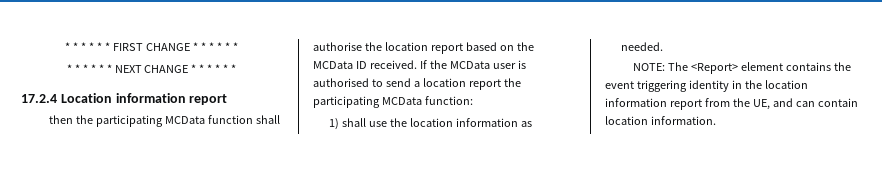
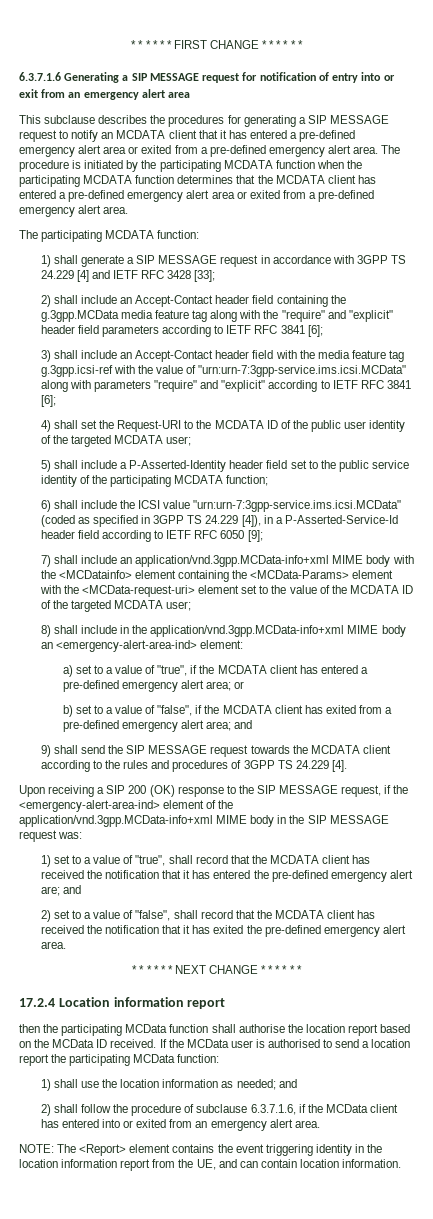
(238, 46) none -> [19,72,395,83] [19,89,191,100] [19,115,389,127] [19,130,356,142] [19,145,401,157] [19,160,362,172] [19,175,376,187] [19,190,375,202] [19,205,129,217] [19,230,200,242] [40,255,406,267] [40,270,216,282] [40,295,346,307] [40,310,393,322] [40,325,323,337] [40,350,404,362] [40,365,407,377] [40,380,411,392] [40,395,56,407] [40,420,406,432] [40,435,192,447] [40,460,409,472] [40,475,269,487] [40,500,402,512] [40,515,398,527] [40,530,263,542] [40,555,414,567] [40,570,394,582] [39,585,413,597] [40,600,192,612] [40,625,406,637] [40,640,244,652] [62,665,368,677] [62,680,245,692] [62,705,393,717] [62,720,253,732] [40,745,391,757] [40,760,347,772] [19,785,409,797] [19,800,234,812] [19,815,389,827] [19,830,83,842] [40,855,371,867] [40,870,413,882] [40,885,81,896] [40,910,376,922] [40,925,406,937] [40,941,66,949] // 6.3.7.1.6 Generating a SIP MESSAGE request for notification of entry into or exit from an emergency alert area // This subclause describes the procedures for generating a SIP MESSAGE request to notify an MCDATA client that it has entered a pre-defined emergency alert area or exited from a pre-defined emergency alert area. The procedure is initiated by the participating MCDATA function when the participating MCDATA function determines that the MCDATA client has entered a pre-defined emergency alert area or exited from a pre-defined emergency alert area. // The participating MCDATA function: // 1) shall generate a SIP MESSAGE request in accordance with 3GPP TS 24.229 [4] and IETF RFC 3428 [33]; // 2) shall include an Accept-Contact header field containing the g.3gpp.MCData media feature tag along with the "require" and "explicit" header field parameters according to IETF RFC 3841 [6]; // 3) shall include an Accept-Contact header field with the media feature tag g.3gpp.icsi-ref with the value of "urn:urn-7:3gpp-service.ims.icsi.MCData" along with parameters "require" and "explicit" according to IETF RFC 3841 [6]; // 4) shall set the Request-URI to the MCDATA ID of the public user identity of the targeted MCDATA user; // 5) shall include a P-Asserted-Identity header field set to the public service identity of the participating MCDATA function; // 6) shall include the ICSI value "urn:urn-7:3gpp-service.ims.icsi.MCData" (coded as specified in 3GPP TS 24.229 [4]), in a P-Asserted-Service-Id header field according to IETF RFC 6050 [9]; // 7) shall include an application/vnd.3gpp.MCData-info+xml MIME body with the <MCDatainfo> element containing the <MCData-Params> element with the <MCData-request-uri> element set to the value of the MCDATA ID of the targeted MCDATA user; // 8) shall include in the application/vnd.3gpp.MCData-info+xml MIME body an <emergency-alert-area-ind> element: // a) set to a value of "true", if the MCDATA client has entered a pre-defined emergency alert area; or // b) set to a value of "false", if the MCDATA client has exited from a pre-defined emergency alert area; and // 9) shall send the SIP MESSAGE request towards the MCDATA client according to the rules and procedures of 3GPP TS 24.229 [4]. // Upon receiving a SIP 200 (OK) response to the SIP MESSAGE request, if the <emergency-alert-area-ind> element of the application/vnd.3gpp.MCData-info+xml MIME body in the SIP MESSAGE request was: // 1) set to a value of "true", shall record that the MCDATA client has received the notification that it has entered the pre-defined emergency alert are; and // 2) set to a value of "false", shall record that the MCDATA client has received the notification that it has exited the pre-defined emergency alert area.
[620,42,663,51] needed. -> [236,1079,297,1090] [40,1104,398,1116] [40,1119,320,1131] needed; and // 2) shall follow the procedure of subclause 6.3.7.1.6, if the MCData client has entered into or exited from an emergency alert area.

